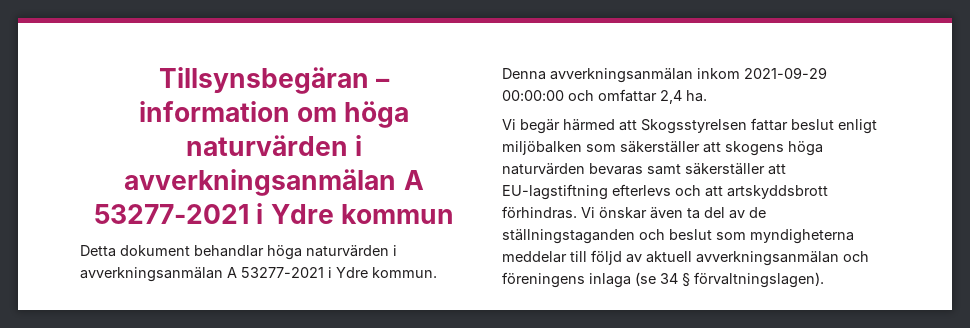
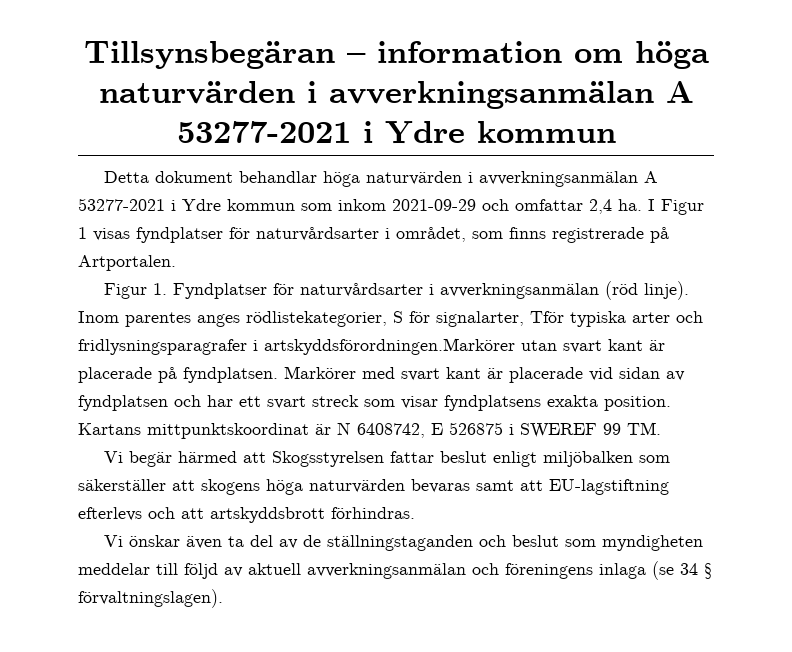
[372,267,437,278] [502,68,693,83] kommun. Denna avverkningsanmälan -> [227,199,332,211] kommun som
[502,90,564,101] 00:00:00 -> (476, 205) none
(707, 96) none -> [648,199,704,215] [78,227,669,243] [78,255,176,271] [104,281,690,300] [78,311,703,327] [78,338,665,355] [78,366,685,383] [78,395,671,411] [78,422,661,439] I Figur 1 visas fyndplatser för naturvårdsarter i området, som finns registrerade på Artportalen. // Figur 1. Fyndplatser för naturvårdsarter i avverkningsanmälan (röd linje). Inom parentes anges rödlistekategorier, S för signalarter, Tför typiska arter och fridlysningsparagrafer i artskyddsförordningen.Markörer utan svart kant är placerade på fyndplatsen. Markörer med svart kant är placerade vid sidan av fyndplatsen och har ett svart streck som visar fyndplatsens exakta position. Kartans mittpunktskoordinat är N 6408742, E 526875 i SWEREF 99 TM.
[685,163,765,175] säkerställer -> (514, 485) none
(577, 212) none -> (415, 513) //
[750,229,854,244] myndigheterna -> [602,535,704,551] myndigheten

